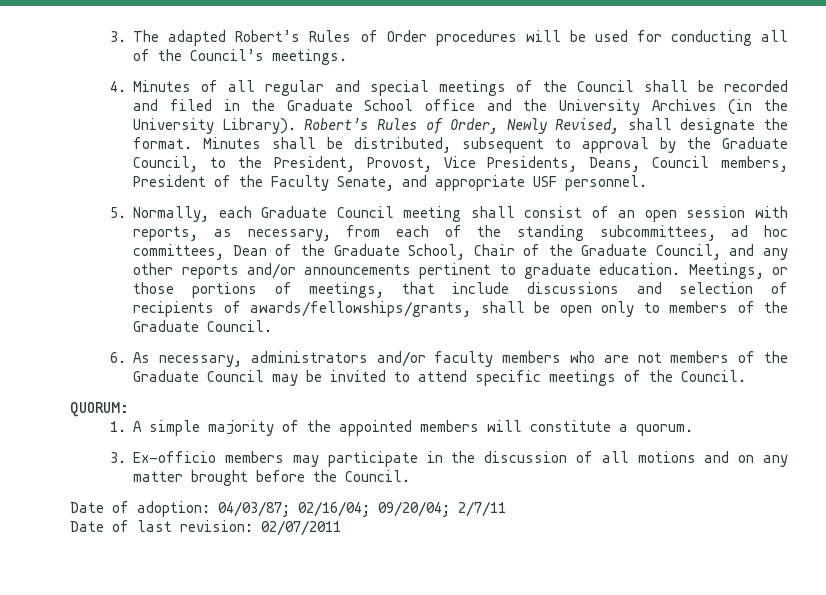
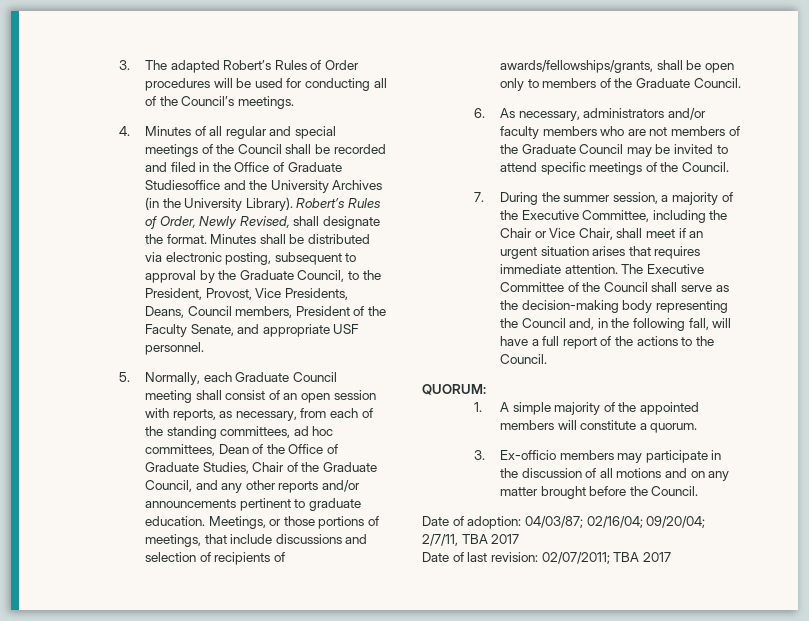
[286,99,476,111] Graduate School office -> [234,162,342,172] [144,180,220,190] Office of Graduate Studiesoffice
[354,137,452,153] distributed, -> [308,234,371,244] [144,252,272,265] distributed via electronic posting,
[599,225,716,241] subcommittees, -> [220,426,291,438] committees,
[333,244,466,260] Graduate School, -> [288,444,339,454] [144,462,249,474] Office of Graduate Studies,
(747, 376) none -> [473,192,733,205] [499,210,728,223] [499,228,704,240] [499,246,701,259] [499,264,704,274] [499,282,729,292] [499,300,728,313] [499,318,732,331] [499,336,715,349] [499,354,547,364] // 7. During the summer session, a majority of the Executive Committee, including the Chair or Vice Chair, shall meet if an urgent situation arises that requires immediate attention. The Executive Committee of the Council shall serve as the decision-making body representing the Council and, in the following fall, will have a full report of the actions to the Council.
[458,501,506,517] 2/7/11 -> [422,534,520,546] 2/7/11, TBA 2017
[261,520,341,536] 02/07/2011 -> [541,552,671,564] 02/07/2011; TBA 2017

